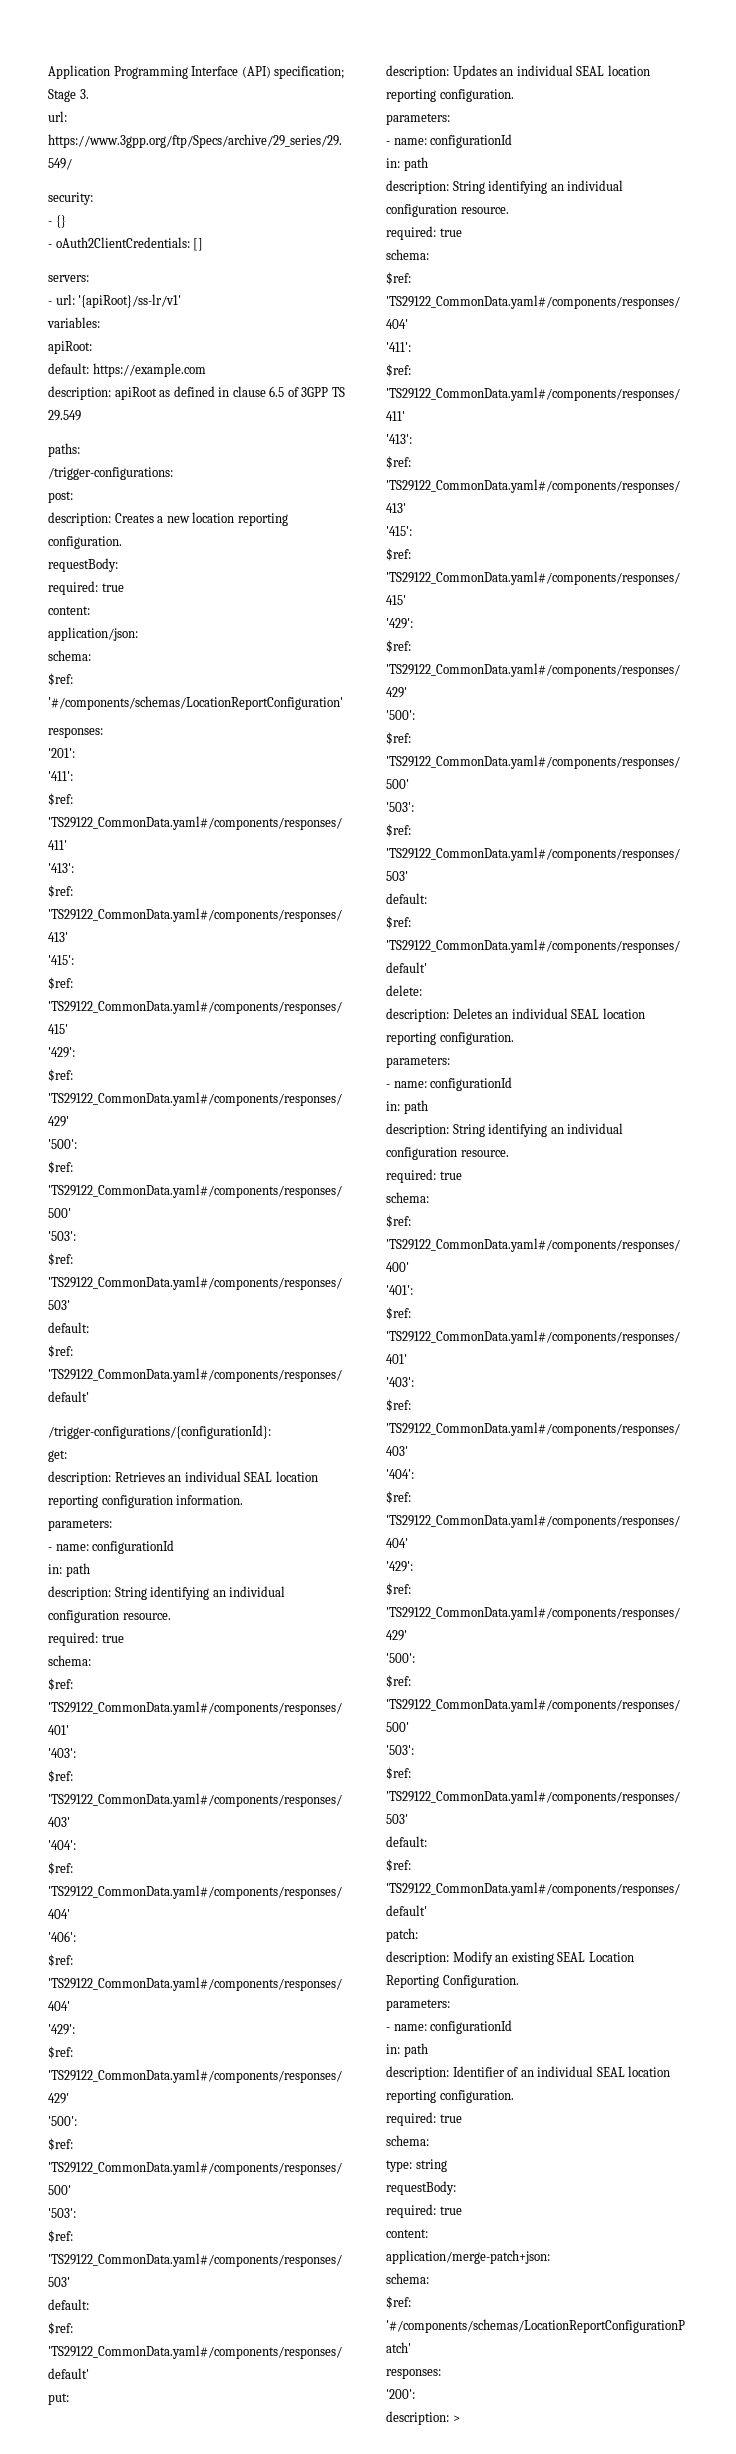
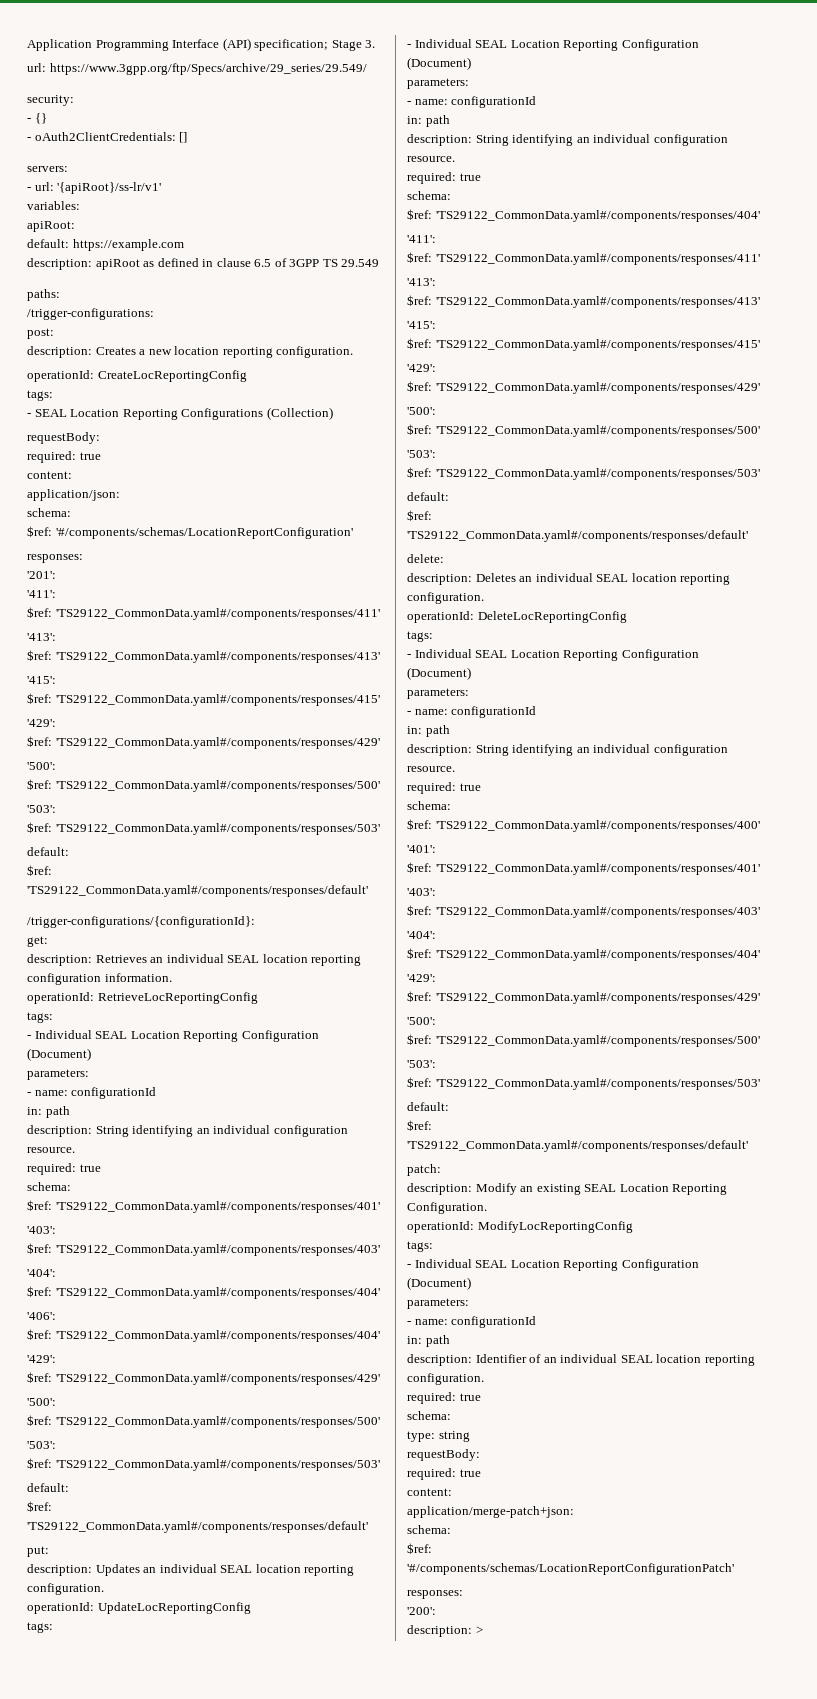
(122, 542) none -> [27,370,247,382] [27,390,53,401] [27,407,333,420] // operationId: CreateLocReportingConfig // tags: // - SEAL Location Reporting Configurations (Collection)
(244, 1500) none -> [27,992,258,1004] [27,1012,53,1023] [27,1030,319,1042] [27,1048,91,1061] // operationId: RetrieveLocReportingConfig // tags: // - Individual SEAL Location Reporting Configuration (Document)
(514, 95) none -> [27,1602,251,1614] [27,1622,53,1633] [407,39,699,51] [407,57,471,70] // operationId: UpdateLocReportingConfig // tags: // - Individual SEAL Location Reporting Configuration (Document)
(514, 1038) none -> [407,611,627,623] [407,631,433,642] [407,649,699,661] [407,667,471,680] // operationId: DeleteLocReportingConfig // tags: // - Individual SEAL Location Reporting Configuration (Document)
(519, 1981) none -> [407,1221,633,1233] [407,1241,433,1252] [407,1259,699,1271] [407,1277,471,1290] // operationId: ModifyLocReportingConfig // tags: // - Individual SEAL Location Reporting Configuration (Document)

